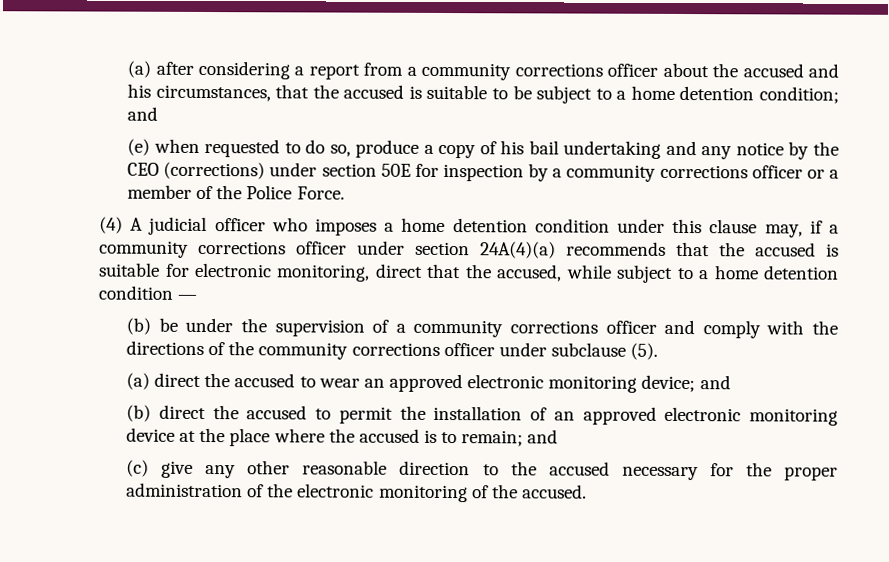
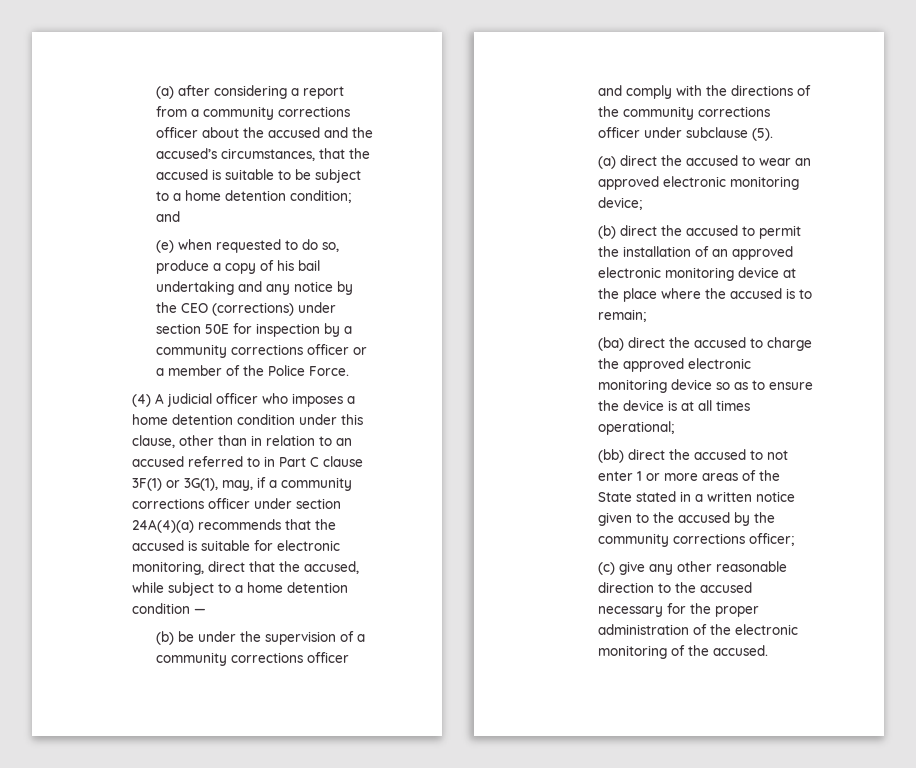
[127,83,152,98] his -> [352,127,374,138] [156,148,218,159] the accused’s
[709,219,758,234] clause -> [132,435,353,448] [132,456,364,467] [132,478,219,491] clause, other than in relation to an accused referred to in Part C clause 3F(1) or 3G(1),
[699,375,731,390] and -> (643, 203) none
[527,429,559,444] and -> [598,337,813,351] [598,358,752,372] [598,379,814,393] [598,400,751,411] [598,421,675,435] [598,449,789,463] [598,470,781,481] [598,491,796,502] [598,512,776,526] [598,533,795,547] // (ba) direct the accused to charge the approved electronic monitoring device so as to ensure the device is at all times operational; // (bb) direct the accused to not enter 1 or more areas of the State stated in a written notice given to the accused by the community corrections officer;

